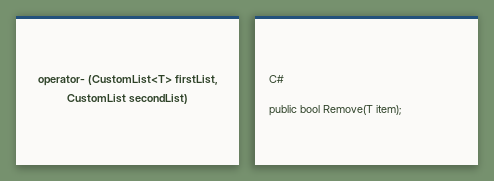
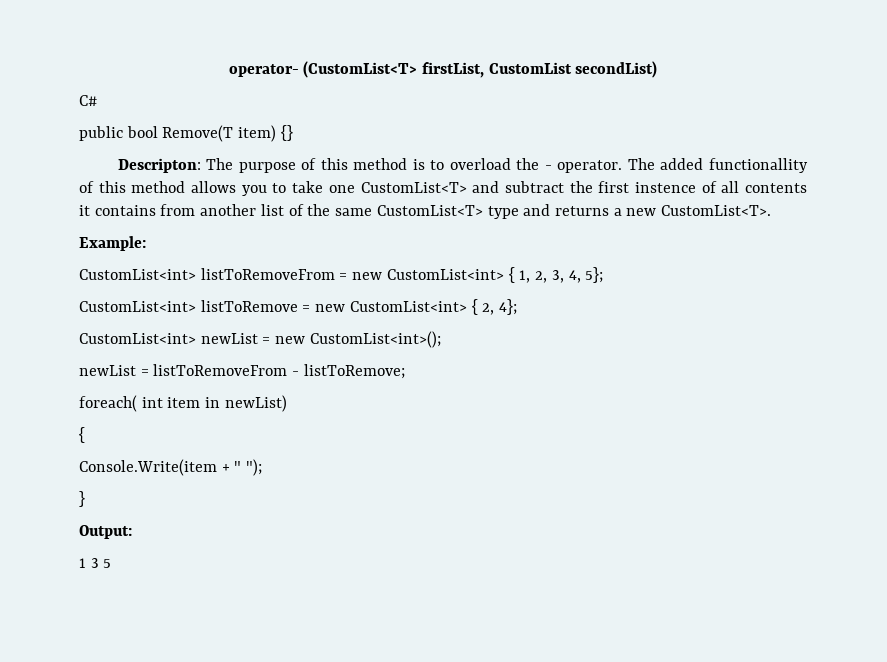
[376,105,401,115] item); -> [238,125,293,142] [117,158,809,173] [79,181,807,196] [79,204,772,219] [79,236,146,251] [79,267,604,283] [79,299,518,315] [79,331,441,348] [79,364,405,379] [79,395,287,412] [79,427,85,443] [79,459,263,476] [79,491,85,507] [79,525,132,539] [79,558,112,568] item) {} // Descripton: The purpose of this method is to overload the - operator. The added functionallity of this method allows you to take one CustomList<T> and subtract the first instence of all contents it contains from another list of the same CustomList<T> type and returns a new CustomList<T>. // Example: // CustomList<int> listToRemoveFrom = new CustomList<int> { 1, 2, 3, 4, 5}; // CustomList<int> listToRemove = new CustomList<int> { 2, 4}; // CustomList<int> newList = new CustomList<int>(); // newList = listToRemoveFrom - listToRemove; // foreach( int item in newList) // { // Console.Write(item + " "); // } // Output: // 1 3 5

